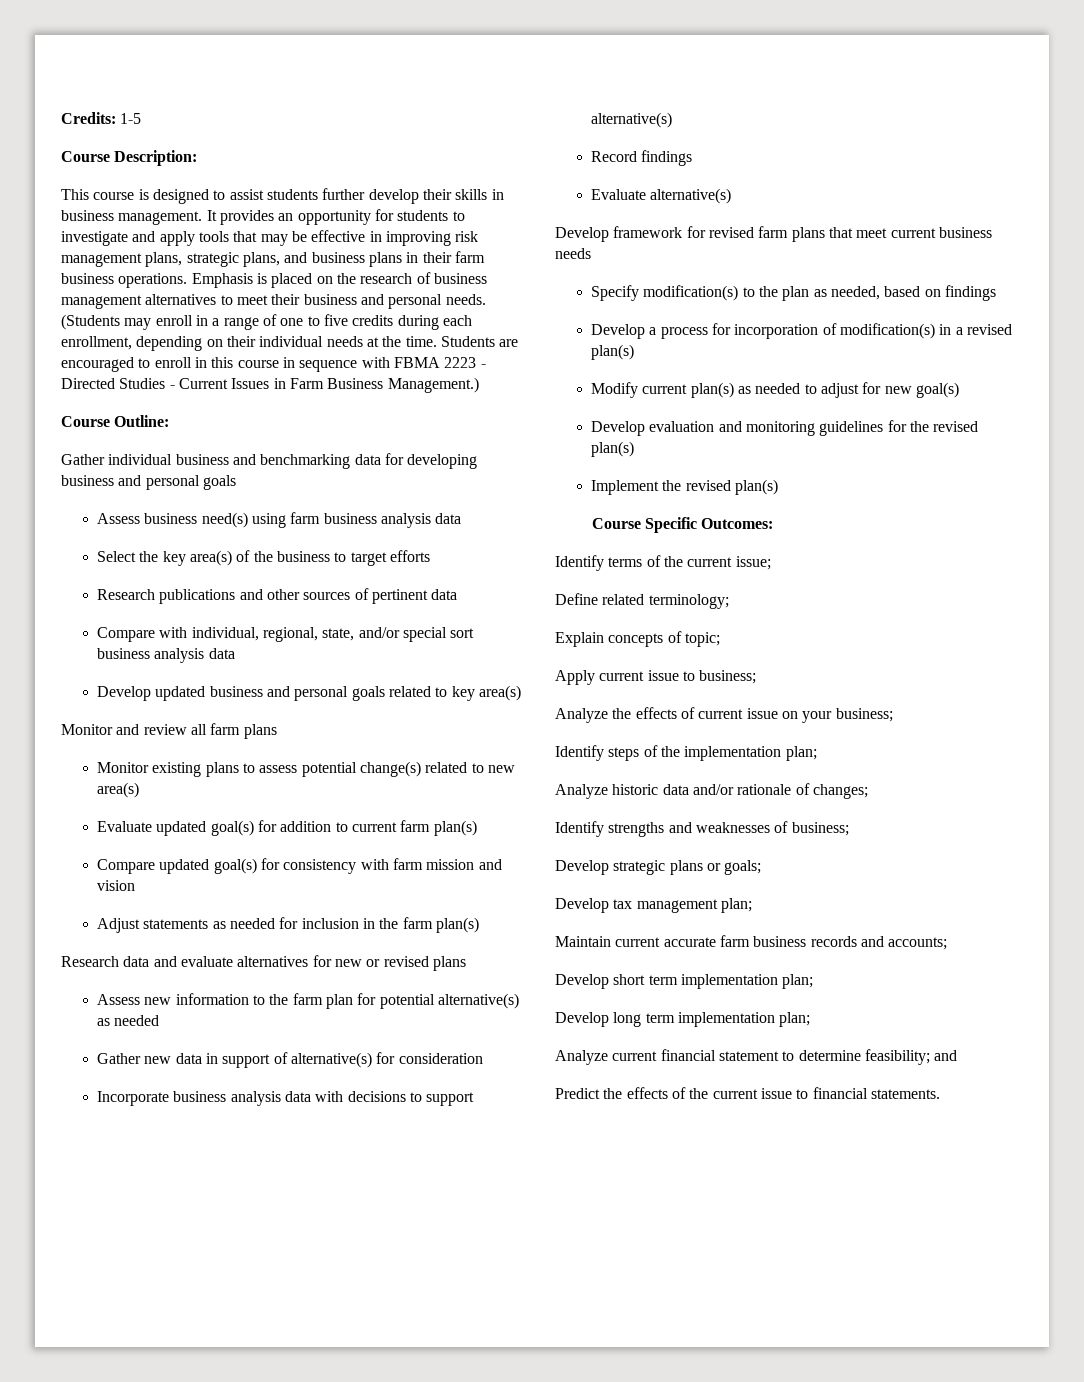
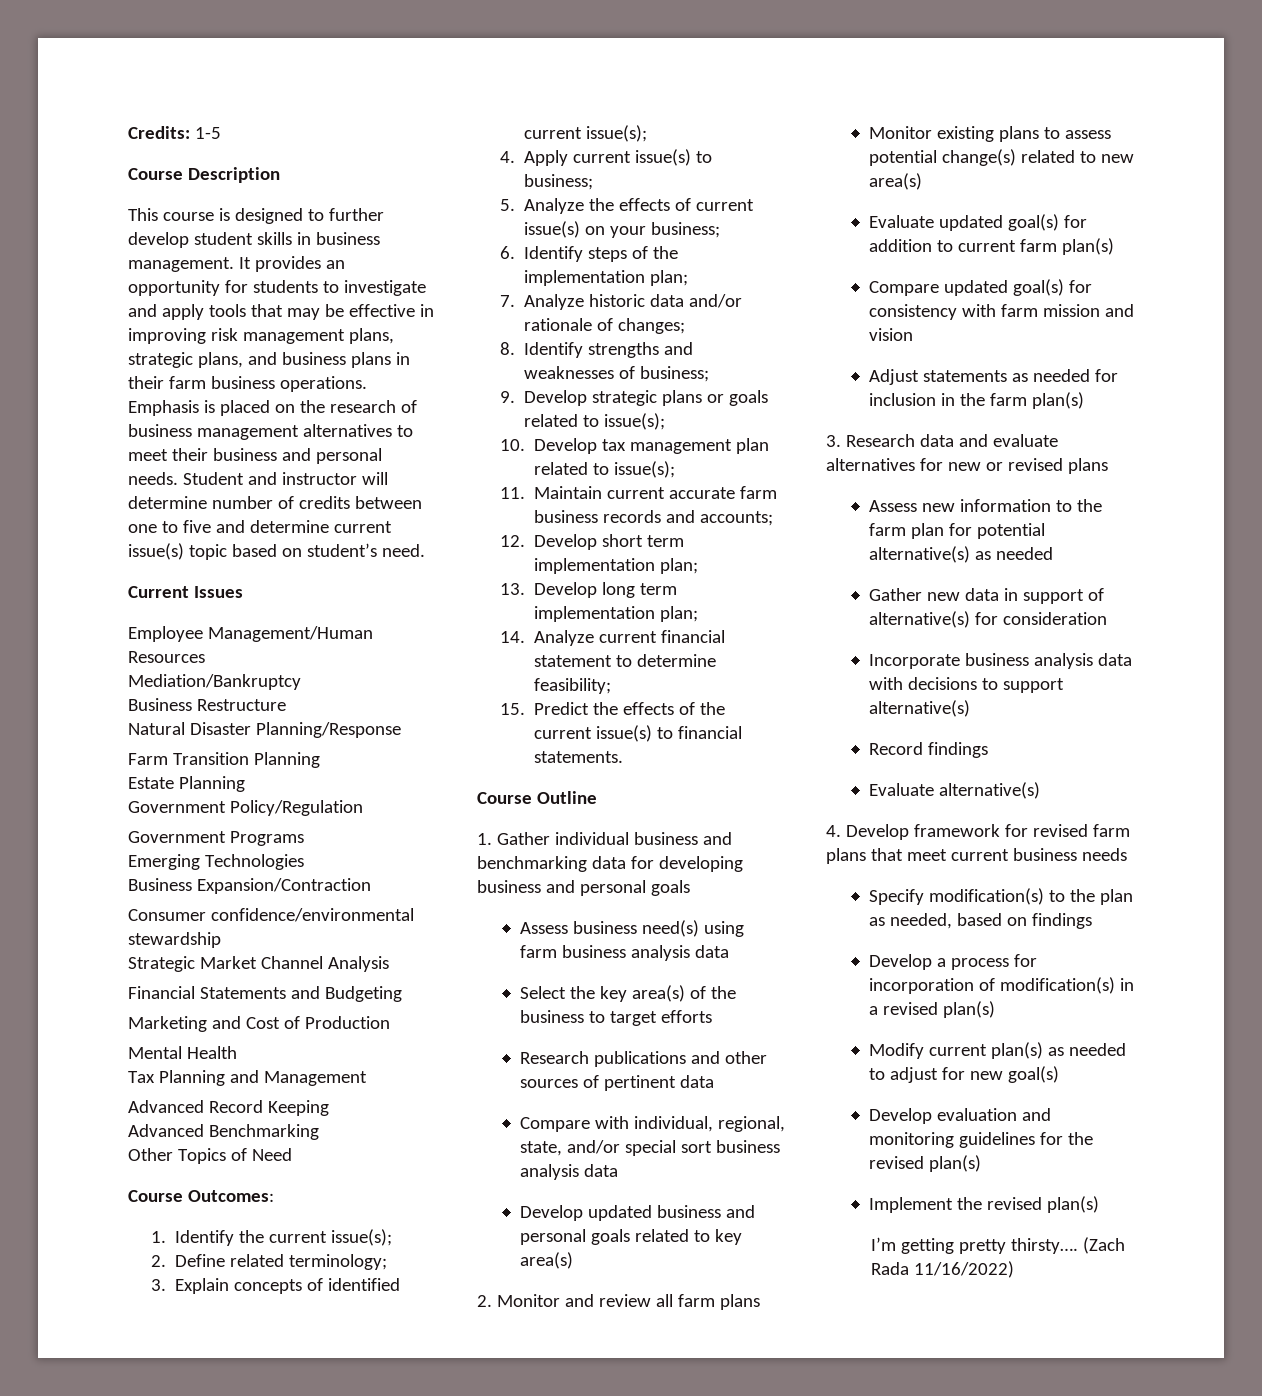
[114,150,198,166] Description: -> [187,167,280,183] Description
[229,189,318,200] assist students -> (324, 215) none
[422,189,452,200] their -> [193,232,253,245] student
[61,314,472,330] [61,336,519,351] [61,357,486,372] [61,377,479,393] [61,415,170,427] (Students may enroll in a range of one to five credits during each enrollment, depending on their individual needs at the time. Students are encouraged to enroll in this course in sequence with FBMA 2223 - Directed Studies - Current Issues in Farm Business Management.) // Course Outline: // -> [182,472,388,485] [128,496,422,509] [128,520,392,533] [128,543,425,560] [128,586,243,598] [128,626,373,642] [128,651,205,663] [128,674,301,690] [128,698,286,711] [128,722,401,738] [128,752,320,768] [128,776,245,792] [128,800,363,816] [128,831,304,846] [128,854,304,870] [128,878,371,894] [128,908,414,922] [128,932,221,948] [128,956,389,972] [128,986,402,1002] [128,1016,390,1032] [128,1046,237,1059] [128,1070,367,1086] [128,1100,329,1116] [128,1124,319,1140] [128,1148,292,1164] [128,1190,274,1202] [150,1229,392,1246] [150,1254,387,1270] [150,1278,400,1294] [523,125,647,142] [499,149,712,166] [523,174,593,190] [499,198,754,214] [523,221,720,238] [499,246,678,262] [523,270,688,286] [499,294,742,310] [523,318,685,334] [499,342,693,358] [523,366,709,382] [499,390,768,406] [523,413,665,430] [499,438,769,454] [533,461,675,478] [499,486,777,499] [533,510,773,526] [499,534,684,550] [533,558,698,574] [499,582,677,598] [533,606,698,622] [499,630,725,646] [533,654,716,667] [533,678,611,694] [499,702,725,715] [533,725,742,742] [533,751,623,763] [477,791,597,804] [477,833,492,845] Student and instructor will determine number of credits between one to five and determine current issue(s) topic based on student’s need. // Current Issues // Employee Management/Human Resources // Mediation/Bankruptcy // Business Restructure // Natural Disaster Planning/Response // Farm Transition Planning // Estate Planning // Government Policy/Regulation // Government Programs // Emerging Technologies // Business Expansion/Contraction // Consumer confidence/environmental stewardship // Strategic Market Channel Analysis // Financial Statements and Budgeting // Marketing and Cost of Production // Mental Health // Tax Planning and Management // Advanced Record Keeping // Advanced Benchmarking // Other Topics of Need // Course Outcomes: // 1. Identify the current issue(s); // 2. Define related terminology; // 3. Explain concepts of identified current issue(s); // 4. Apply current issue(s) to business; // 5. Analyze the effects of current issue(s) on your business; // 6. Identify steps of the implementation plan; // 7. Analyze historic data and/or rationale of changes; // 8. Identify strengths and weaknesses of business; // 9. Develop strategic plans or goals related to issue(s); // 10. Develop tax management plan related to issue(s); // 11. Maintain current accurate farm business records and accounts; // 12. Develop short term implementation plan; // 13. Develop long term implementation plan; // 14. Analyze current financial statement to determine feasibility; // 15. Predict the effects of the current issue(s) to financial statements. // Course Outline // 1.
(521, 693) none -> [477,1295,492,1307] 2.
(479, 925) none -> [826,435,841,447] 3.
(732, 196) none -> [826,825,841,837] 4.
[591,517,774,533] [555,555,771,571] [555,593,729,609] [555,631,720,647] [555,670,757,685] [555,707,893,723] [555,745,817,761] [555,783,868,799] [555,821,849,837] [555,860,762,875] [555,898,752,913] [555,935,948,950] [555,974,814,989] [555,1012,811,1027] [555,1049,958,1065] [555,1087,940,1099] Course Specific Outcomes: // Identify terms of the current issue; // Define related terminology; // Explain concepts of topic; // Apply current issue to business; // Analyze the effects of current issue on your business; // Identify steps of the implementation plan; // Analyze historic data and/or rationale of changes; // Identify strengths and weaknesses of business; // Develop strategic plans or goals; // Develop tax management plan; // Maintain current accurate farm business records and accounts; // Develop short term implementation plan; // Develop long term implementation plan; // Analyze current financial statement to determine feasibility; and // Predict the effects of the current issue to financial statements. -> [871,1237,1126,1254] [871,1261,1015,1278] I’m getting pretty thirsty…. (Zach Rada 11/16/2022)

